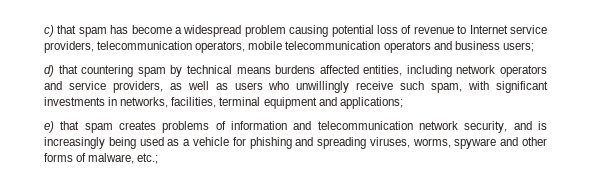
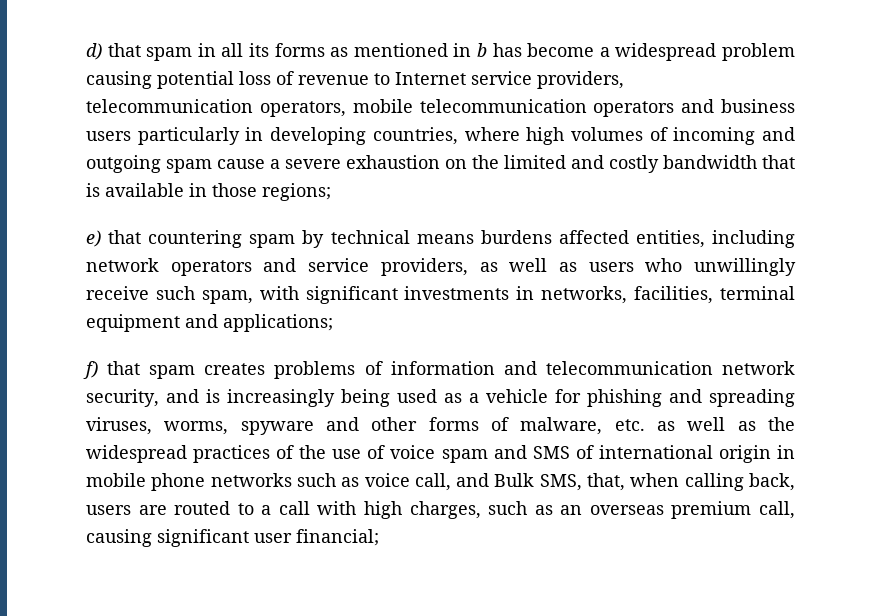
[44,25,107,37] c) that spam -> [86,43,488,61] d) that spam in all its forms as mentioned in b
[502,42,534,52] [44,65,54,77] users; // d) -> [86,127,795,145] [86,155,795,173] [86,183,331,201] [86,230,101,247] users particularly in developing countries, where high volumes of incoming and outgoing spam cause a severe exhaustion on the limited and costly bandwidth that is available in those regions; // e)
[44,121,54,133] e) -> [83,361,98,379] f)
[137,153,159,164] etc.; -> [614,417,796,431] [86,445,796,463] [86,473,795,491] [86,501,795,519] [86,529,379,547] etc. as well as the widespread practices of the use of voice spam and SMS of international origin in mobile phone networks such as voice call, and Bulk SMS, that, when calling back, users are routed to a call with high charges, such as an overseas premium call, causing significant user financial;

